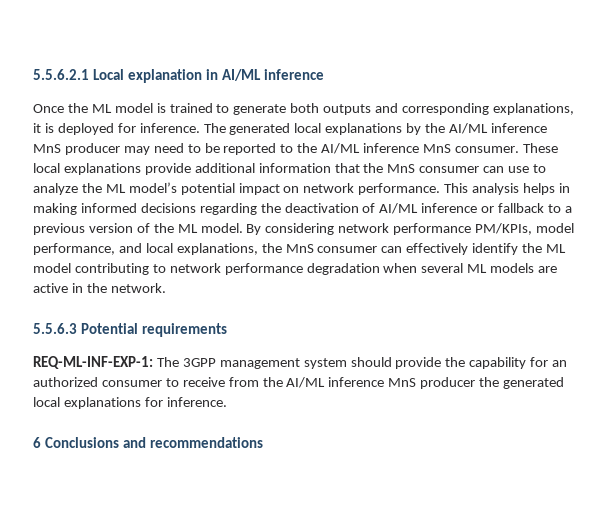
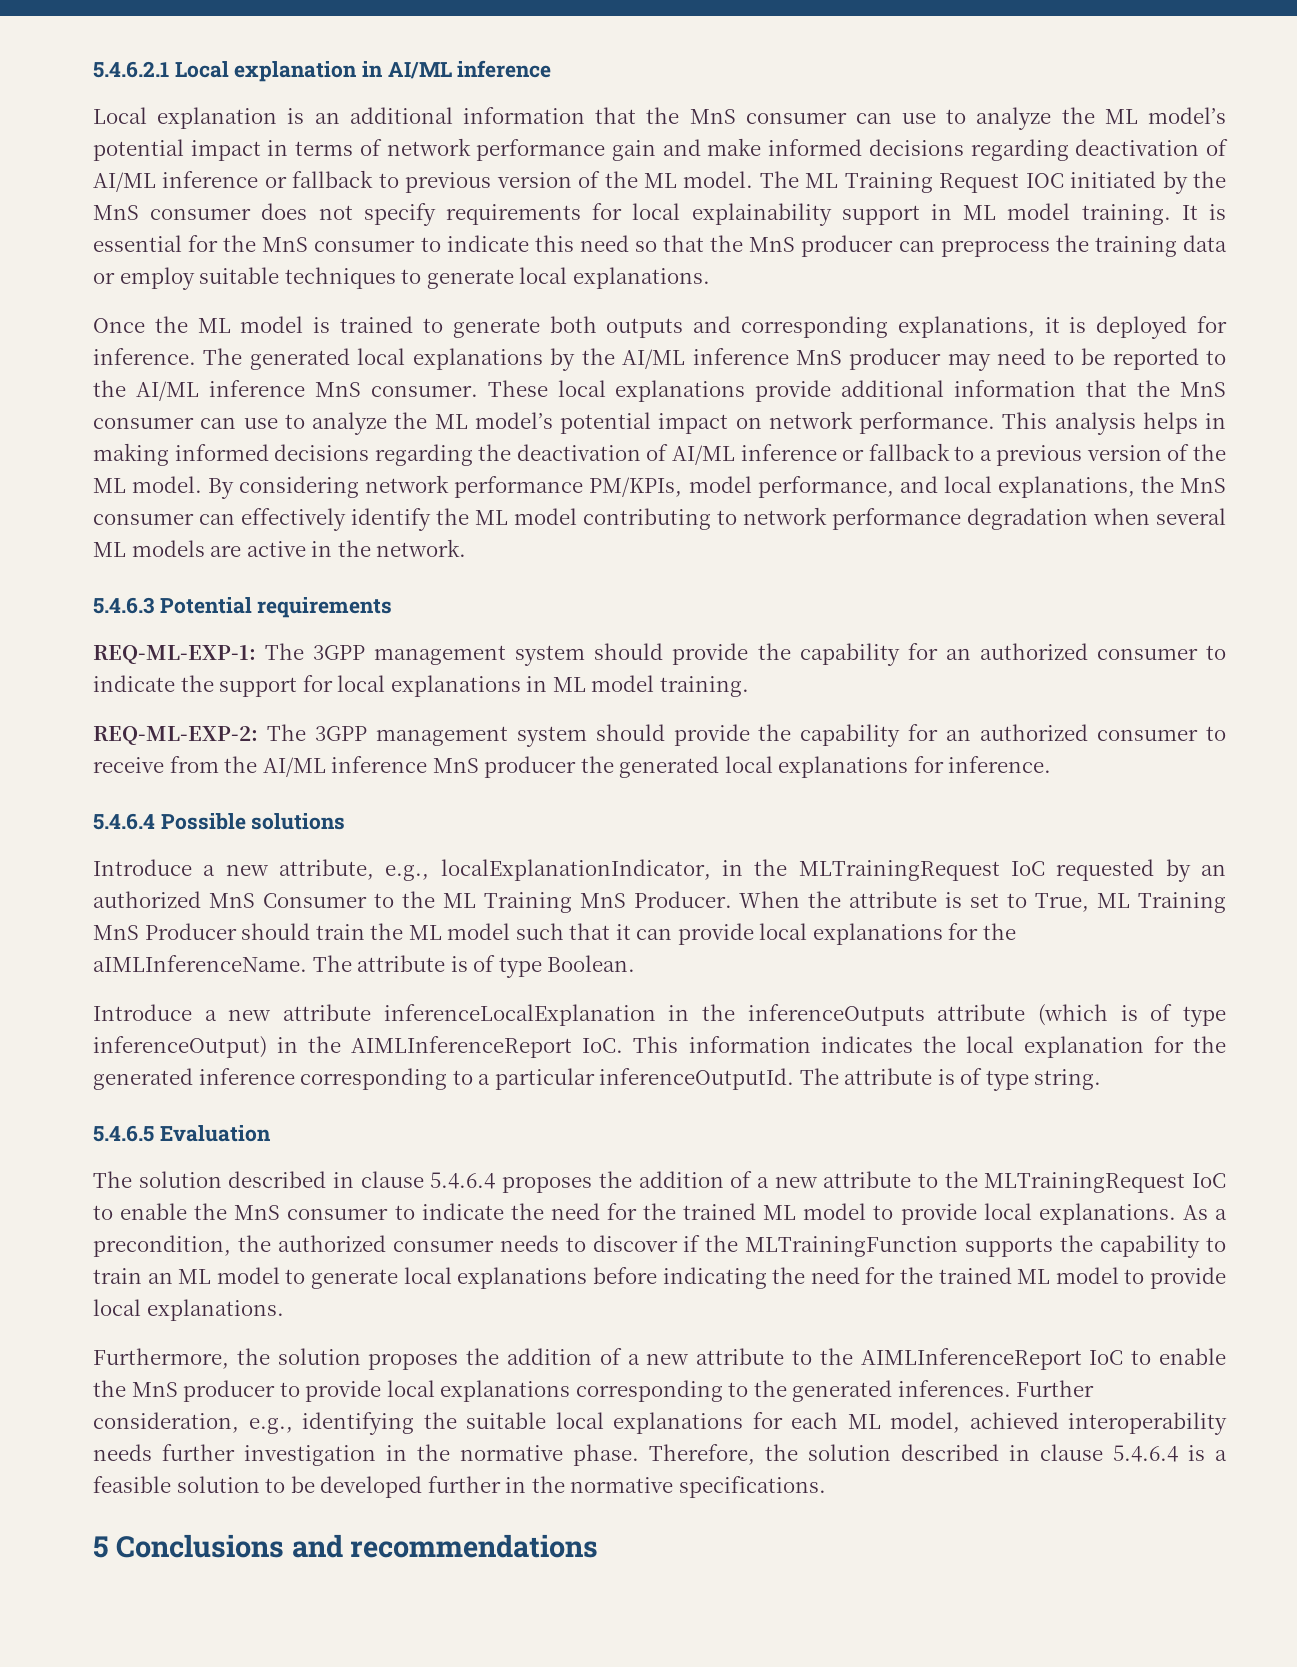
[33,69,89,80] 5.5.6.2.1 -> [93,61,169,78] 5.4.6.2.1
(324, 74) none -> [93,107,1226,130] [93,138,1228,161] [93,170,1226,194] [93,203,1227,226] [93,235,1227,257] [93,267,710,290] // Local explanation is an additional information that the MnS consumer can use to analyze the ML model’s potential impact in terms of network performance gain and make informed decisions regarding deactivation of AI/ML inference or fallback to previous version of the ML model. The ML Training Request IOC initiated by the MnS consumer does not specify requirements for local explainability support in ML model training. It is essential for the MnS consumer to indicate this need so that the MnS producer can preprocess the training data or employ suitable techniques to generate local explanations.
[33,323,77,334] 5.5.6.3 -> [93,597,154,614] 5.4.6.3
[33,356,153,369] REQ-ML-INF-EXP-1: -> [93,643,1227,666] [93,675,749,697] [93,726,258,745] REQ-ML-EXP-1: The 3GPP management system should provide the capability for an authorized consumer to indicate the support for local explanations in ML model training. // REQ-ML-EXP-2:
[33,437,41,448] 6 -> [93,813,346,830] [93,859,1226,882] [93,891,1227,913] [93,923,1017,945] [93,955,636,978] [93,1004,1226,1027] [93,1036,1226,1058] [93,1068,1102,1091] [93,1125,271,1142] [93,1171,1226,1193] [93,1203,1227,1225] [93,1235,1226,1258] [93,1267,1226,1289] [93,1299,284,1321] [93,1348,1226,1370] [93,1380,1095,1402] [93,1412,1227,1435] [93,1444,1227,1466] [93,1476,826,1498] [93,1536,108,1558] 5.4.6.4 Possible solutions // Introduce a new attribute, e.g., localExplanationIndicator, in the MLTrainingRequest IoC requested by an authorized MnS Consumer to the ML Training MnS Producer. When the attribute is set to True, ML Training MnS Producer should train the ML model such that it can provide local explanations for the aIMLInferenceName. The attribute is of type Boolean. // Introduce a new attribute inferenceLocalExplanation in the inferenceOutputs attribute (which is of type inferenceOutput) in the AIMLInferenceReport IoC. This information indicates the local explanation for the generated inference corresponding to a particular inferenceOutputId. The attribute is of type string. // 5.4.6.5 Evaluation // The solution described in clause 5.4.6.4 proposes the addition of a new attribute to the MLTrainingRequest IoC to enable the MnS consumer to indicate the need for the trained ML model to provide local explanations. As a precondition, the authorized consumer needs to discover if the MLTrainingFunction supports the capability to train an ML model to generate local explanations before indicating the need for the trained ML model to provide local explanations. // Furthermore, the solution proposes the addition of a new attribute to the AIMLInferenceReport IoC to enable the MnS producer to provide local explanations corresponding to the generated inferences. Further consideration, e.g., identifying the suitable local explanations for each ML model, achieved interoperability needs further investigation in the normative phase. Therefore, the solution described in clause 5.4.6.4 is a feasible solution to be developed further in the normative specifications. // 5

